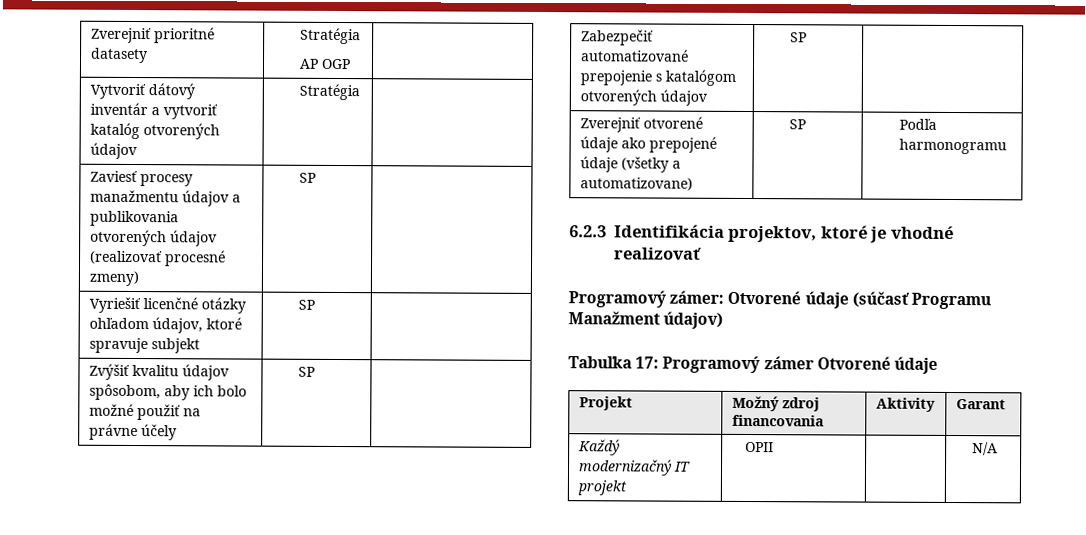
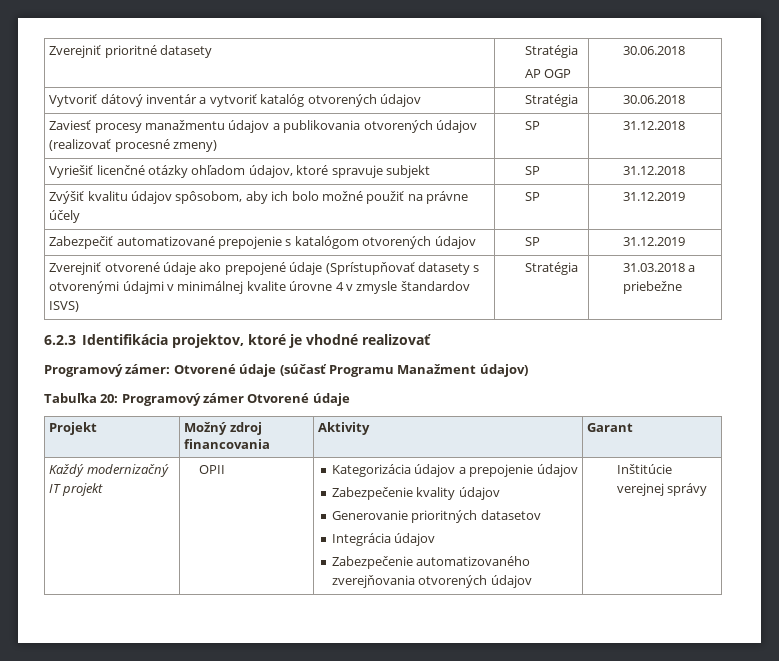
(352, 64) none -> [622,46,685,55] 30.06.2018
(361, 92) none -> [622,95,685,104] 30.06.2018
(317, 177) none -> [622,121,685,130] 31.12.2018
(316, 304) none -> [622,166,685,175] 31.12.2018
(316, 371) none -> [622,192,685,201] 31.12.2019
(808, 37) none -> [622,237,685,246] 31.12.2019
[620,156,681,173] [579,177,693,191] [789,119,807,130] [898,118,937,130] [898,138,1007,155] (všetky a automatizovane) | SP | Podľa harmonogramu -> [325,262,480,275] [49,281,470,294] [49,301,80,312] [524,262,578,275] [622,263,696,272] [622,281,682,294] (Sprístupňovať datasety s otvorenými údajmi v minimálnej kvalite úrovne 4 v zmysle štandardov ISVS) | Stratégia | 31.03.2018 a priebežne
[635,356,660,369] 17: -> [100,394,119,403] 20:
[972,442,999,456] | N/A -> [332,464,578,477] [332,487,500,500] [332,510,541,523] [332,533,436,546] [332,556,531,569] [332,575,532,588] [616,464,672,474] [616,483,708,496] Kategorizácia údajov a prepojenie údajov // Zabezpečenie kvality údajov // Generovanie prioritných datasetov // Integrácia údajov // Zabezpečenie automatizovaného zverejňovania otvorených údajov | Inštitúcie verejnej správy

